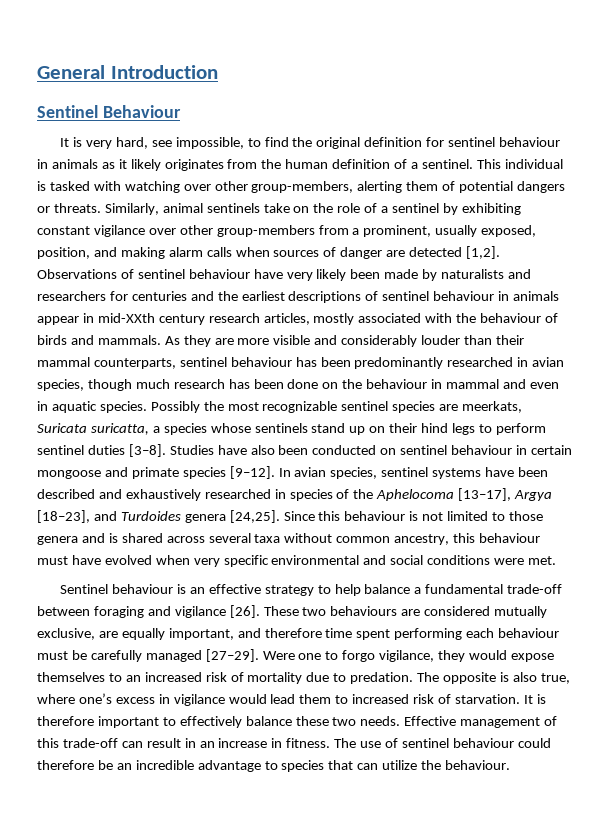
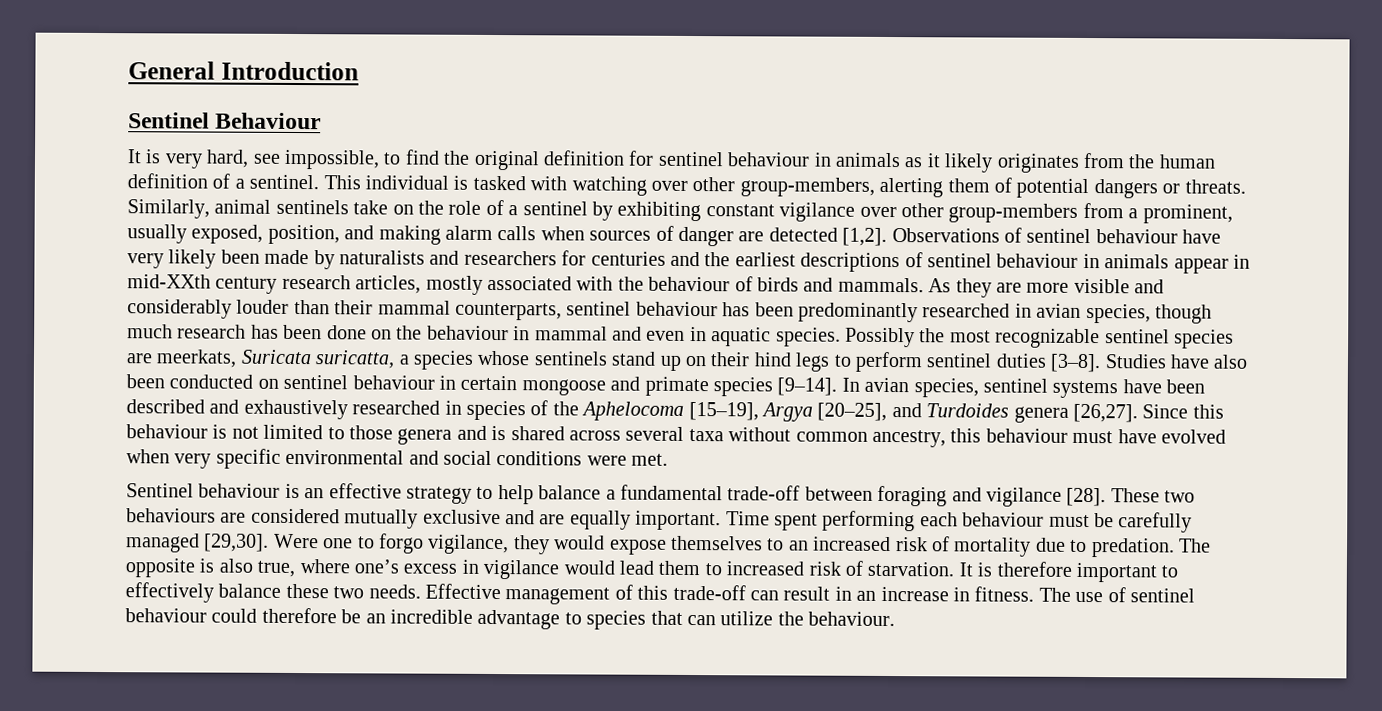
[229,466,275,479] [9–12]. -> [777,377,838,396] [9–14].
[458,488,553,501] [37,510,90,523] [13–17], Argya [18–23], -> [688,401,888,422] [15–19], Argya [20–25],
[229,510,280,523] [24,25]. -> [1072,403,1138,423] [26,27].
[229,605,260,618] [26]. -> [1066,487,1107,507] [28].
[37,628,353,640] exclusive, are equally important, and therefore time -> [422,509,770,531] exclusive and are equally important. Time
[205,649,259,662] [27–29]. -> [204,533,270,552] [29,30].

